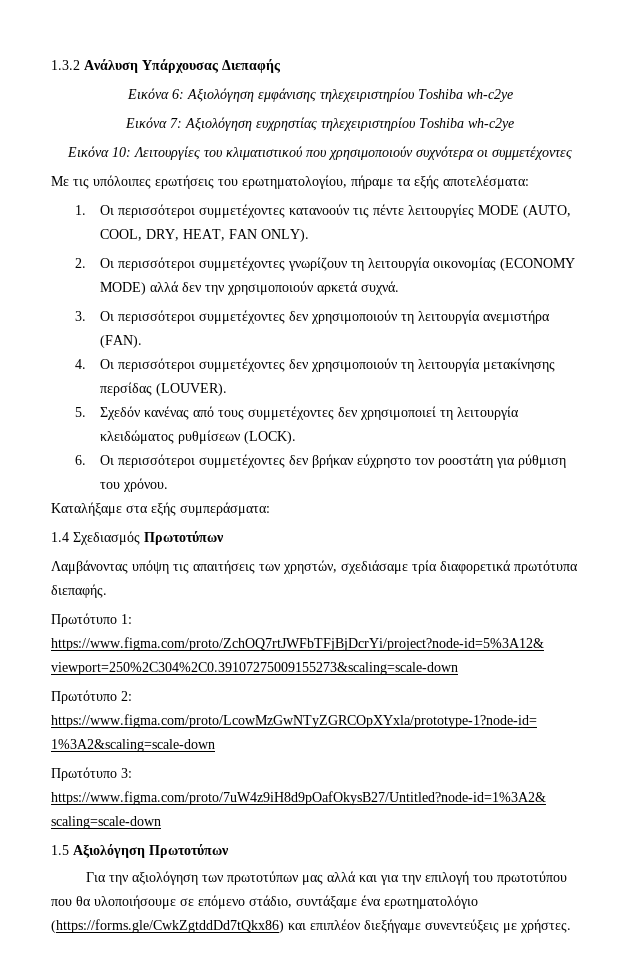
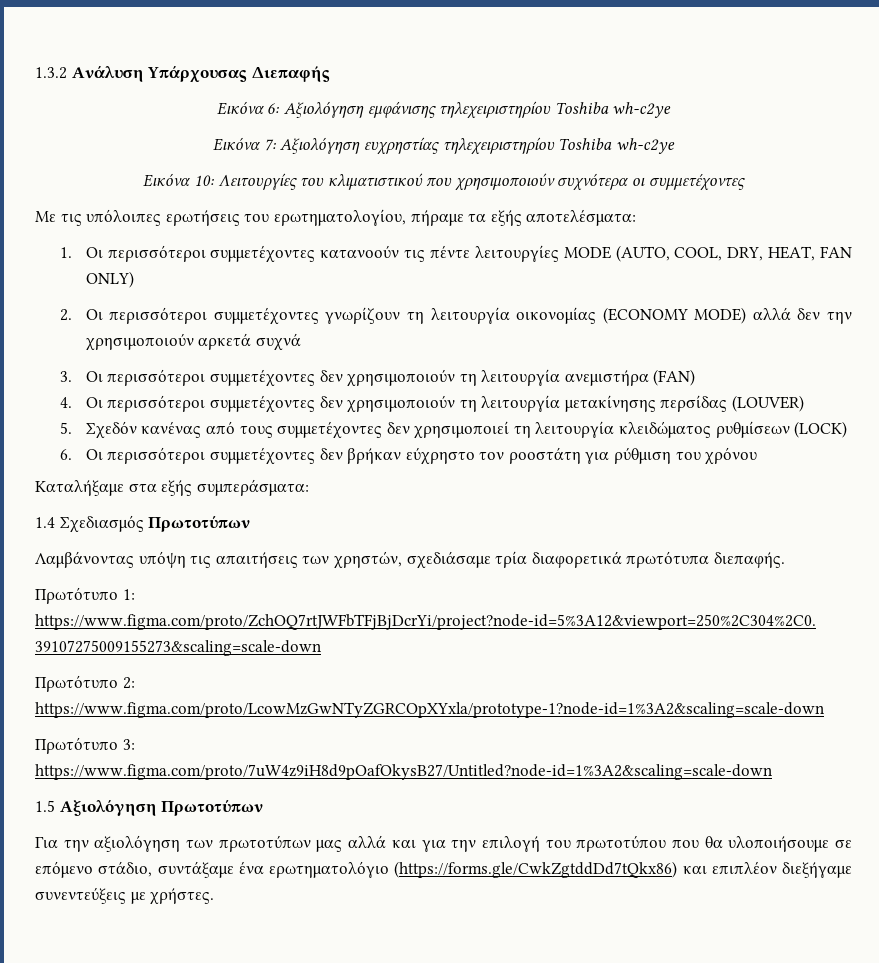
[260,229,309,242] ONLY). -> [85,271,134,288] ONLY)
[360,281,399,295] συχνά. -> [255,333,301,351] συχνά
[99,335,142,348] (FAN). -> [653,369,696,386] (FAN)
[155,383,227,396] (LOUVER). -> [732,395,805,412] (LOUVER)
[243,431,296,444] (LOCK). -> [794,421,848,438] (LOCK)
[122,478,168,492] χρόνου. -> [705,447,758,465] χρόνου

